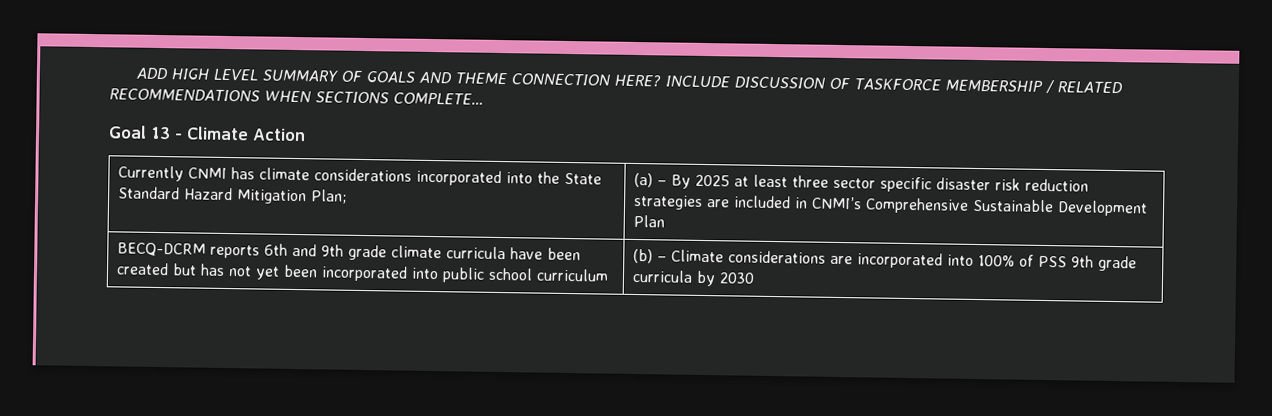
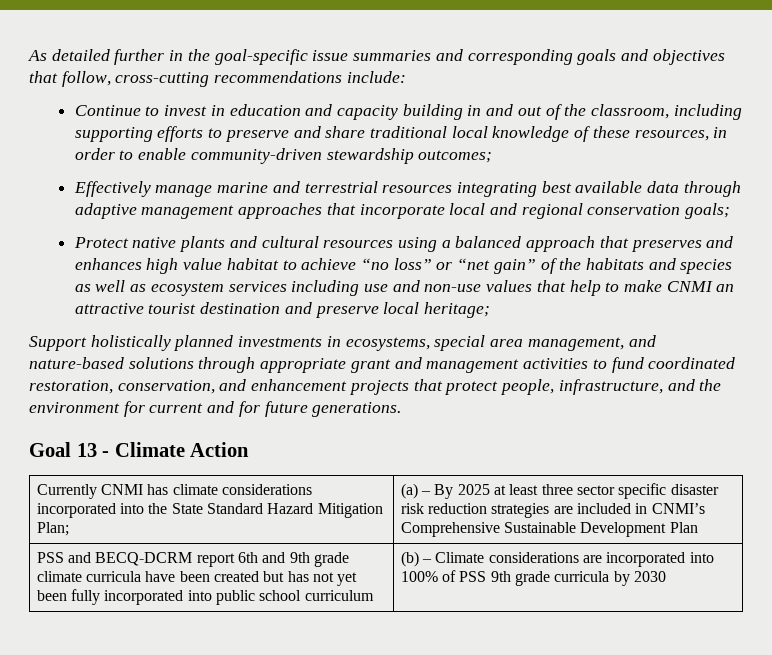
[136,67,1124,94] [109,88,484,105] ADD HIGH LEVEL SUMMARY OF GOALS AND THEME CONNECTION HERE? INCLUDE DISCUSSION OF TASKFORCE MEMBERSHIP / RELATED RECOMMENDATIONS WHEN SECTIONS COMPLETE… -> [28,49,725,65] [29,71,406,87] [74,104,742,120] [74,126,728,142] [74,148,493,164] [73,181,741,197] [74,203,731,219] [73,236,734,252] [74,258,733,274] [74,280,735,296] [74,302,490,318] [29,335,656,351] [29,357,736,373] [29,379,722,395] [29,401,402,417] As detailed further in the goal-specific issue summaries and corresponding goals and objectives that follow, cross-cutting recommendations include: // Continue to invest in education and capacity building in and out of the classroom, including supporting efforts to preserve and share traditional local knowledge of these resources, in order to enable community-driven stewardship outcomes; // Effectively manage marine and terrestrial resources integrating best available data through adaptive management approaches that incorporate local and regional conservation goals; // Protect native plants and cultural resources using a balanced approach that preserves and enhances high value habitat to achieve “no loss” or “net gain” of the habitats and species as well as ecosystem services including use and non-use values that help to make CNMI an attractive tourist destination and preserve local heritage; // Support holistically planned investments in ecosystems, special area management, and nature-based solutions through appropriate grant and management activities to fund coordinated restoration, conservation, and enhancement projects that protect people, infrastructure, and the environment for current and for future generations.
[116,242,260,259] BECQ-DCRM reports -> [36,552,235,567] PSS and BECQ-DCRM report
(318, 271) none -> [71,589,101,605] fully

